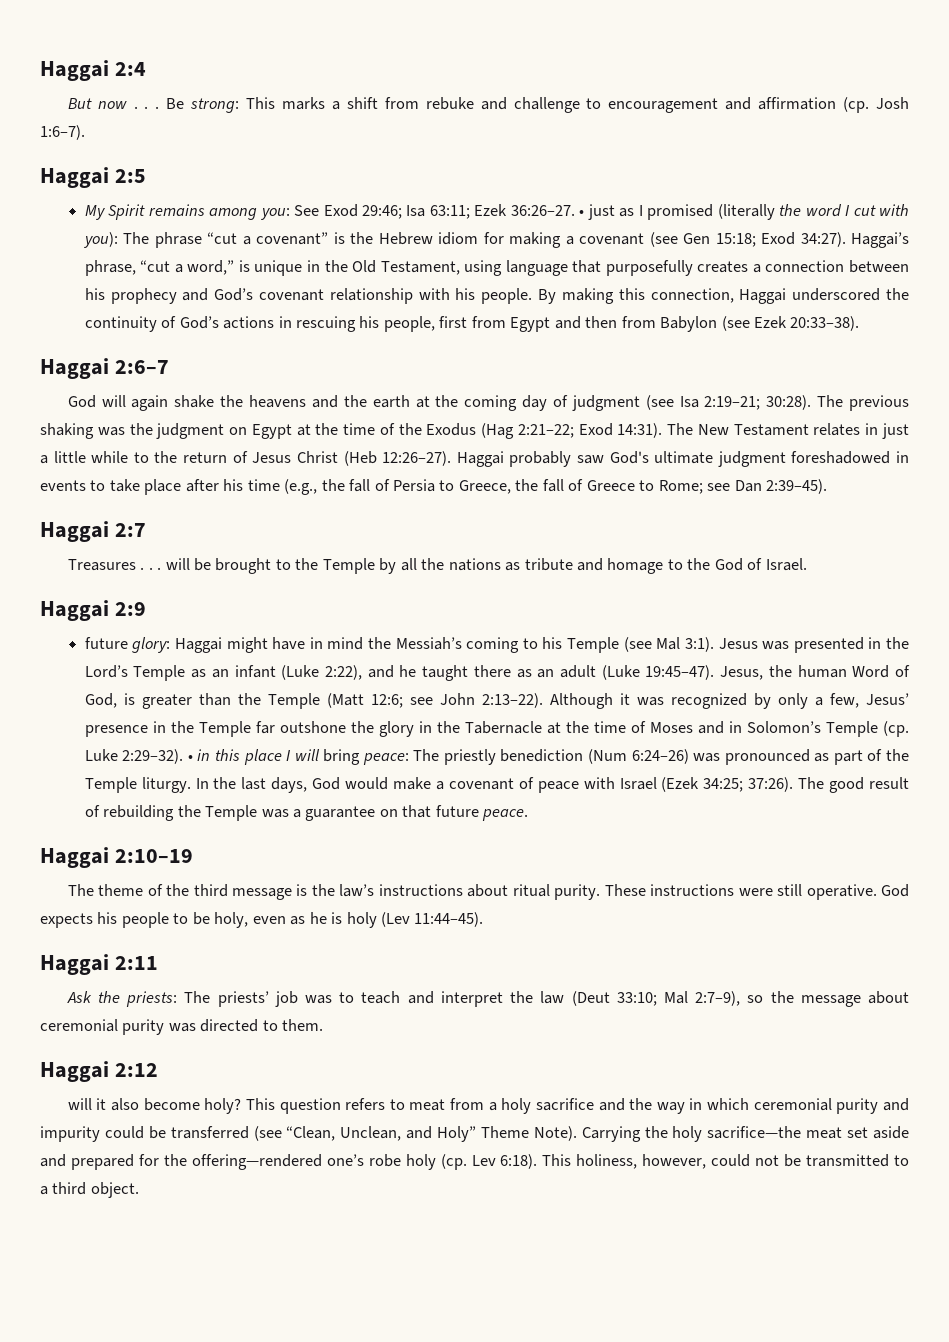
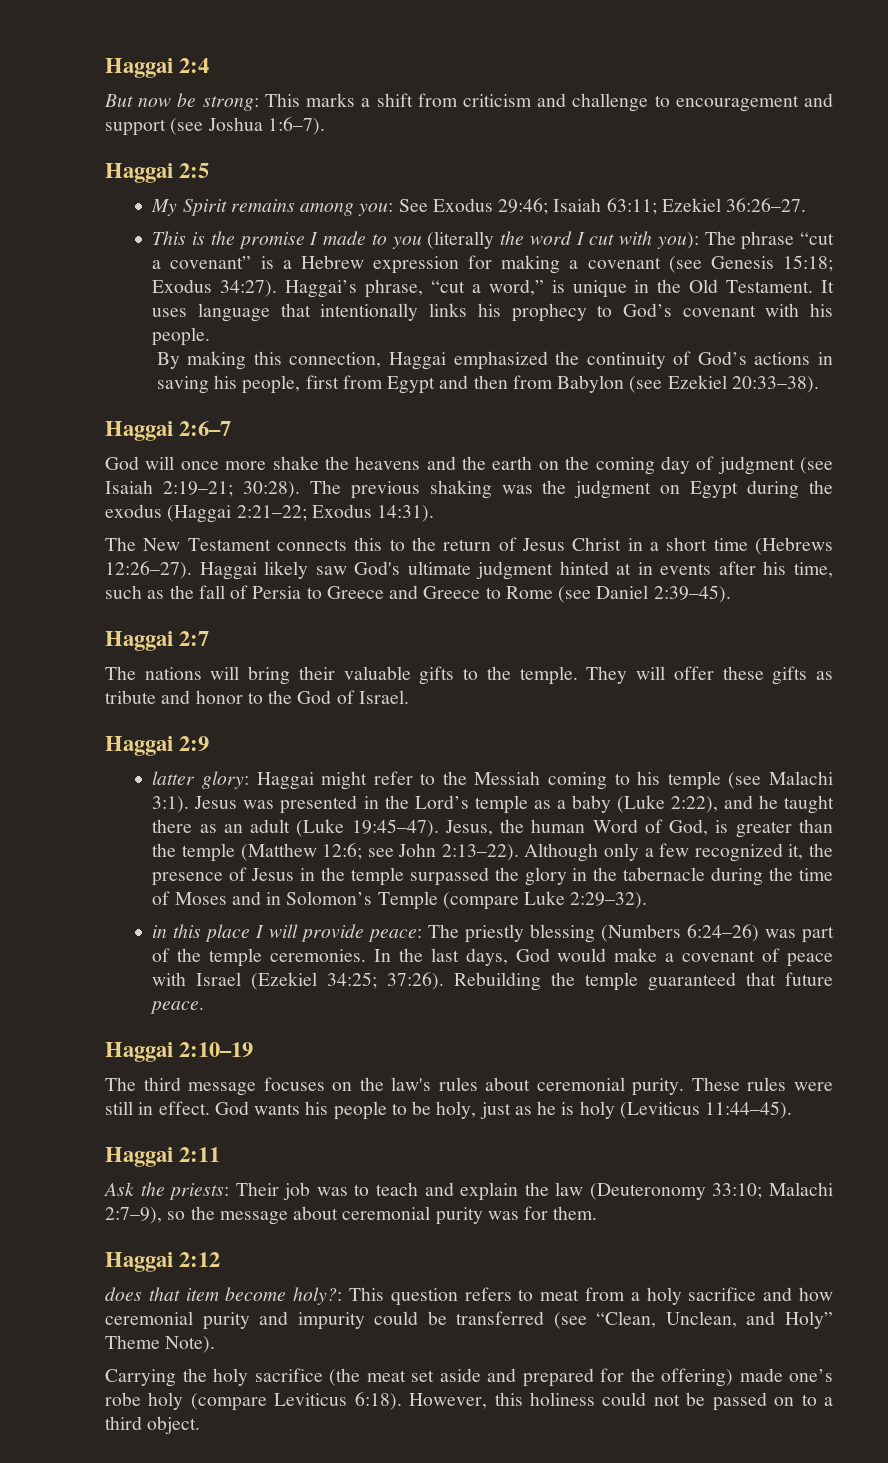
[133,98,185,109] . . . Be -> [177,93,197,107] be
[425,97,474,110] rebuke -> [462,94,532,107] criticism
[758,97,909,113] affirmation (cp. Josh -> [105,117,263,136] support (see Joshua
[323,204,714,220] Exod 29:46; Isa 63:11; Ezek 36:26–27. • just as I promised -> [432,198,807,215] [152,231,422,249] Exodus 29:46; Isaiah 63:11; Ezekiel 36:26–27. // This is the promise I made to you
[350,232,479,245] the Hebrew idiom -> [282,255,460,274] a Hebrew expression
[683,232,796,247] Gen 15:18; Exod -> [710,255,834,272] [152,279,213,293] Genesis 15:18; Exodus
[380,260,910,276] Testament, using language that purposefully creates a connection between -> [726,280,835,293] [152,303,468,322] Testament. It uses language that intentionally links
[182,288,209,301] and -> [597,305,613,317] to
[329,288,413,304] relationship -> (756, 311) none
(533, 296) none -> (211, 336) //
[792,288,881,301] underscored -> [453,351,548,370] emphasized
[296,316,357,332] rescuing -> [156,376,209,394] saving
[754,316,788,328] Ezek -> [667,375,727,389] Ezekiel
[131,395,169,411] again -> [180,461,267,470] once more
[415,396,430,408] at -> [538,461,559,470] on
[679,396,699,408] Isa -> [105,480,153,494] Isaiah
[296,423,613,439] at the time of the Exodus (Hag 2:21–22; Exod -> [747,480,833,499] [105,504,372,523] during the exodus (Haggai 2:21–22; Exodus
(663, 430) none -> (435, 513) //
[813,423,910,439] [40,451,129,464] relates in just a little while -> [277,537,383,551] connects this
[343,451,377,466] (Heb -> [627,537,834,555] in a short time (Hebrews
[509,451,572,467] probably -> [264,561,309,579] likely
[791,451,909,464] [40,479,318,495] foreshadowed in events to take place after his time (e.g., -> [559,561,834,578] [105,585,165,599] hinted at in events after his time, such as
[458,479,828,494] [40,521,146,542] [67,558,501,574] Greece, the fall of Greece to Rome; see Dan 2:39–45). // Haggai 2:7 // Treasures . . . will be brought to the Temple by all the nations -> [326,585,731,603] [105,631,210,651] [105,666,808,685] Greece and Greece to Rome (see Daniel 2:39–45). // Haggai 2:7 // The nations will bring their valuable gifts to the temple. They will offer these gifts
[607,558,664,574] homage -> [195,690,243,704] honor
[84,637,128,649] future -> [152,771,196,785] latter
[272,637,681,653] have in mind the Messiah’s coming to his Temple (see Mal -> [373,771,833,790] refer to the Messiah coming to his temple (see Malachi
[133,665,276,681] Temple as an infant -> [474,795,611,814] temple as a baby
[267,693,364,709] Temple (Matt -> [181,843,317,862] temple (Matthew
[619,693,909,709] [84,721,346,737] it was recognized by only a few, Jesus’ presence in the Temple far outshone -> [604,843,833,862] [152,867,489,886] only a few recognized it, the presence of Jesus in the temple surpassed
[464,721,561,734] Tabernacle at -> [623,867,764,886] tabernacle during
[882,721,909,737] (cp. -> [442,892,519,910] (compare
[187,755,193,761] • -> (648, 900) //
[323,749,361,765] bring -> [301,924,365,942] provide
[500,749,830,765] benediction (Num 6:24–26) was pronounced as -> [530,924,797,943] blessing (Numbers 6:24–26) was
[84,777,191,793] Temple liturgy. -> [209,948,367,967] temple ceremonies.
[661,777,700,792] (Ezek -> [251,972,318,990] (Ezekiel
[798,777,909,793] [84,805,398,821] The good result of rebuilding the Temple was a guarantee on -> [454,972,737,991] Rebuilding the temple guaranteed
[98,884,550,900] theme of the third message is the law’s instructions about ritual -> [143,1077,625,1096] third message focuses on the law's rules about ceremonial
[650,884,735,896] instructions -> [747,1077,787,1091] rules
[806,884,910,900] [40,913,93,928] operative. God expects -> [138,1101,301,1115] in effect. God wants
[252,916,286,924] even -> [479,1102,511,1119] just
[381,912,411,927] (Lev -> [619,1102,700,1119] (Leviticus
[184,991,269,1007] The priests’ -> [235,1182,279,1196] Their
[440,991,503,1007] interpret -> [460,1182,519,1201] explain
[571,991,688,1006] (Deut 33:10; Mal -> [589,1182,833,1200] (Deuteronomy 33:10; Malachi
[200,1019,278,1032] directed to -> [524,1206,549,1220] for
[67,1098,242,1114] will it also become holy? -> [105,1287,343,1305] does that item become holy?:
[629,1098,750,1114] the way in which -> [798,1287,833,1301] how
(577, 1133) none -> (216, 1344) //
[707,1126,802,1139] sacrifice—the -> [254,1368,360,1386] sacrifice (the
[191,1154,322,1170] offering—rendered -> [661,1368,783,1387] offering) made
[440,1154,707,1170] (cp. Lev 6:18). This holiness, however, -> [190,1392,595,1411] (compare Leviticus 6:18). However, this holiness
[806,1154,890,1167] transmitted -> [712,1392,795,1411] passed on

